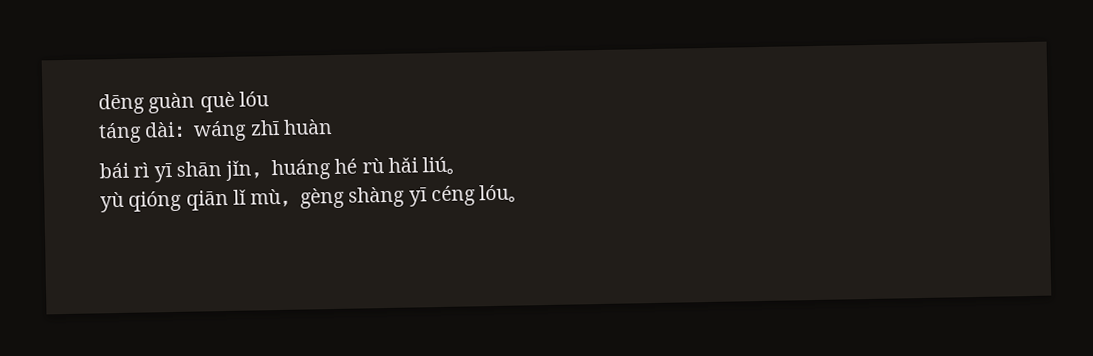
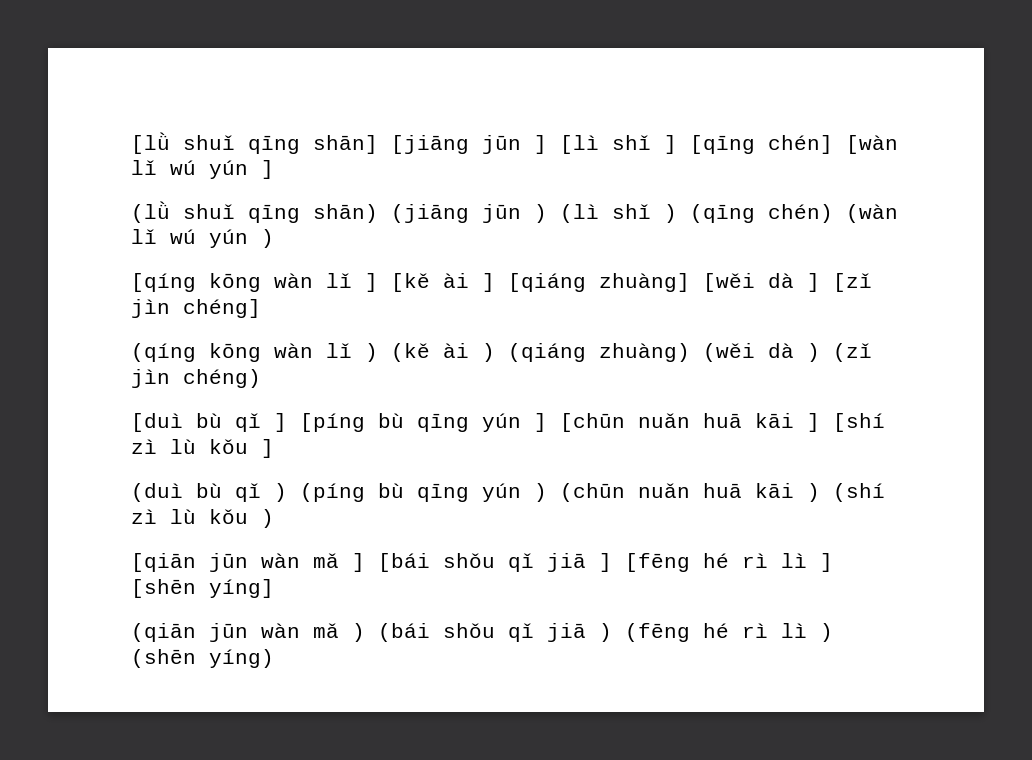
[98,91,269,115] [98,118,333,144] [99,156,468,183] [100,184,530,213] dēng guàn què lóu // táng dài：wáng zhī huàn // bái rì yī shān jǐn，huáng hé rù hǎi liú。 // yù qióng qiān lǐ mù，gèng shàng yī céng lóu。 -> [131,132,898,154] [131,160,274,179] [131,201,898,223] [131,229,274,248] [131,273,872,292] [131,299,261,318] [131,343,872,362] [131,369,261,388] [131,413,885,432] [131,439,274,458] [131,483,885,502] [131,509,274,528] [131,553,833,572] [131,579,274,598] [131,623,833,642] [131,649,274,668] [lǜ shuǐ qīng shān] [jiāng jūn ] [lì shǐ ] [qīng chén] [wàn lǐ wú yún ] // (lǜ shuǐ qīng shān) (jiāng jūn ) (lì shǐ ) (qīng chén) (wàn lǐ wú yún ) // [qíng kōng wàn lǐ ] [kě ài ] [qiáng zhuàng] [wěi dà ] [zǐ jìn chéng] // (qíng kōng wàn lǐ ) (kě ài ) (qiáng zhuàng) (wěi dà ) (zǐ jìn chéng) // [duì bù qǐ ] [píng bù qīng yún ] [chūn nuǎn huā kāi ] [shí zì lù kǒu ] // (duì bù qǐ ) (píng bù qīng yún ) (chūn nuǎn huā kāi ) (shí zì lù kǒu ) // [qiān jūn wàn mǎ ] [bái shǒu qǐ jiā ] [fēng hé rì lì ] [shēn yíng] // (qiān jūn wàn mǎ ) (bái shǒu qǐ jiā ) (fēng hé rì lì ) (shēn yíng)

